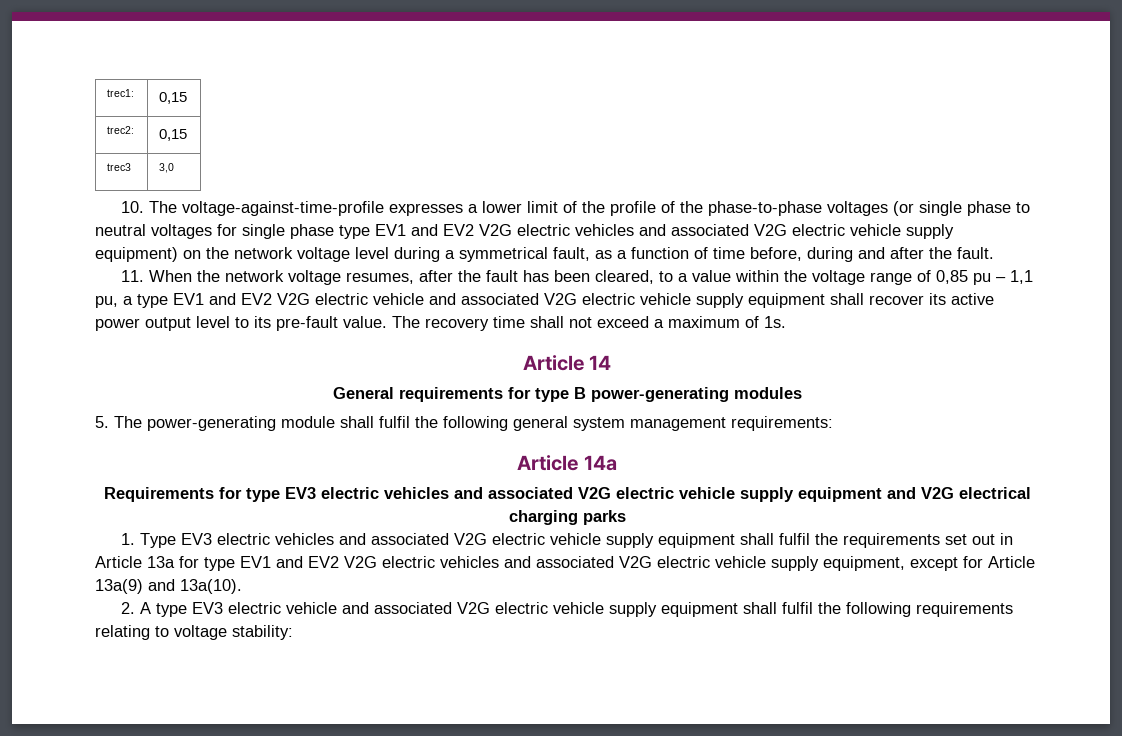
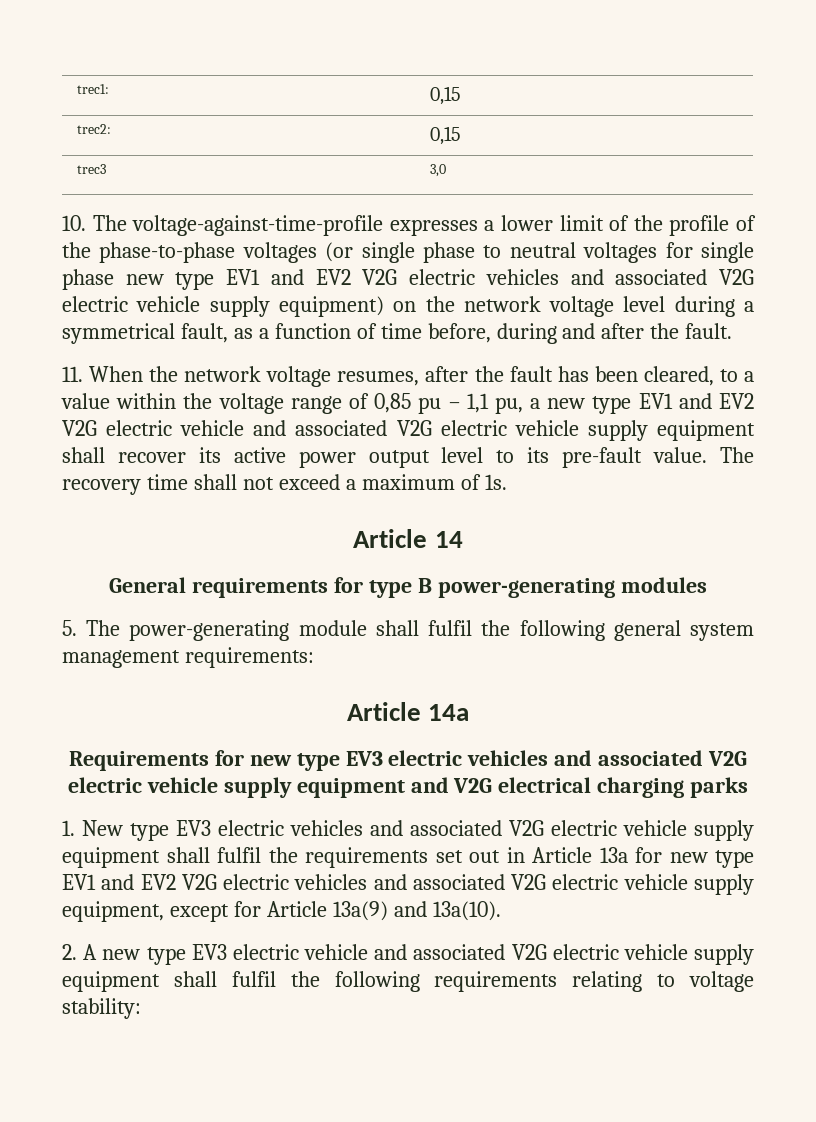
(334, 231) none -> [125,274,164,285] new
(133, 300) none -> [547,398,586,409] new
(242, 493) none -> [249,755,292,766] new
[140,533,177,548] Type -> [82,820,169,841] New type
(199, 562) none -> [669,852,708,863] new
(152, 608) none -> [102,949,141,960] new

